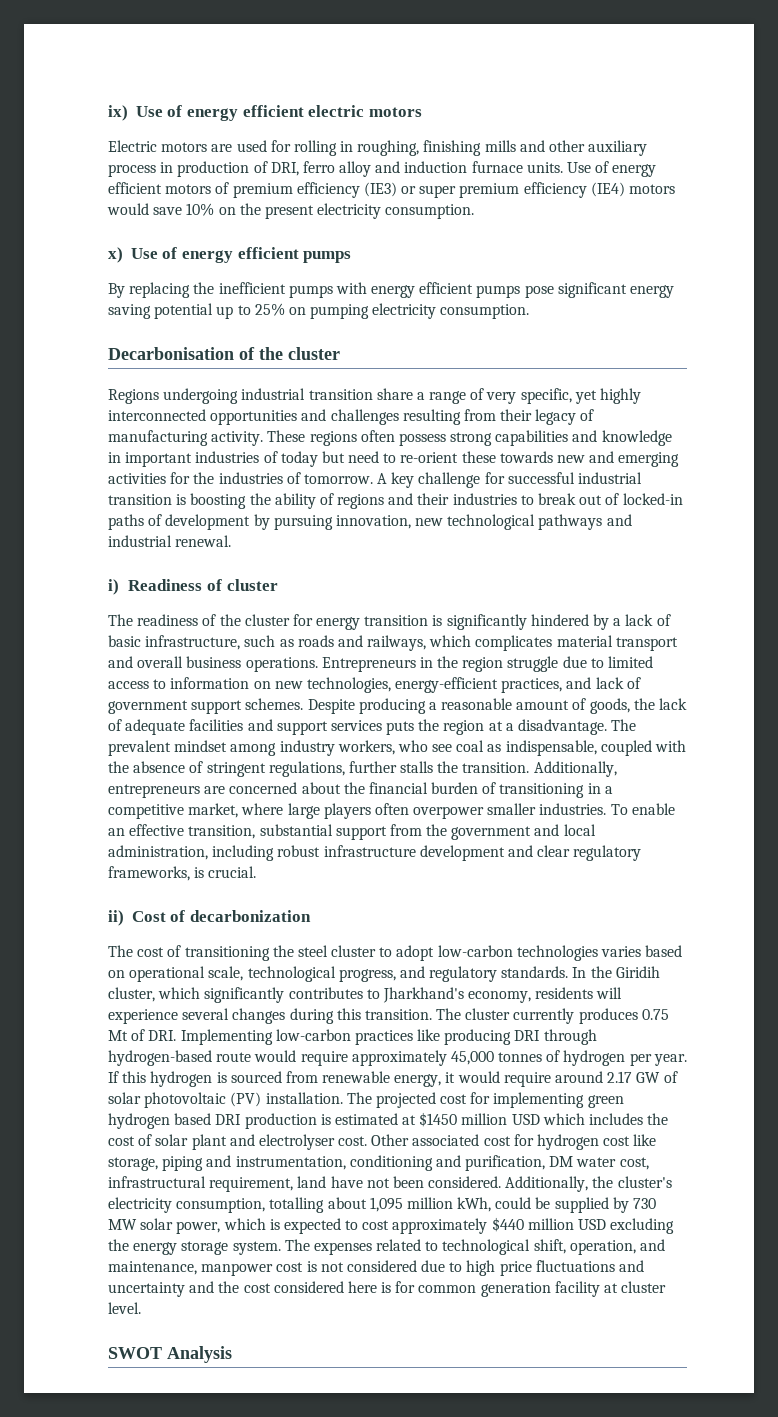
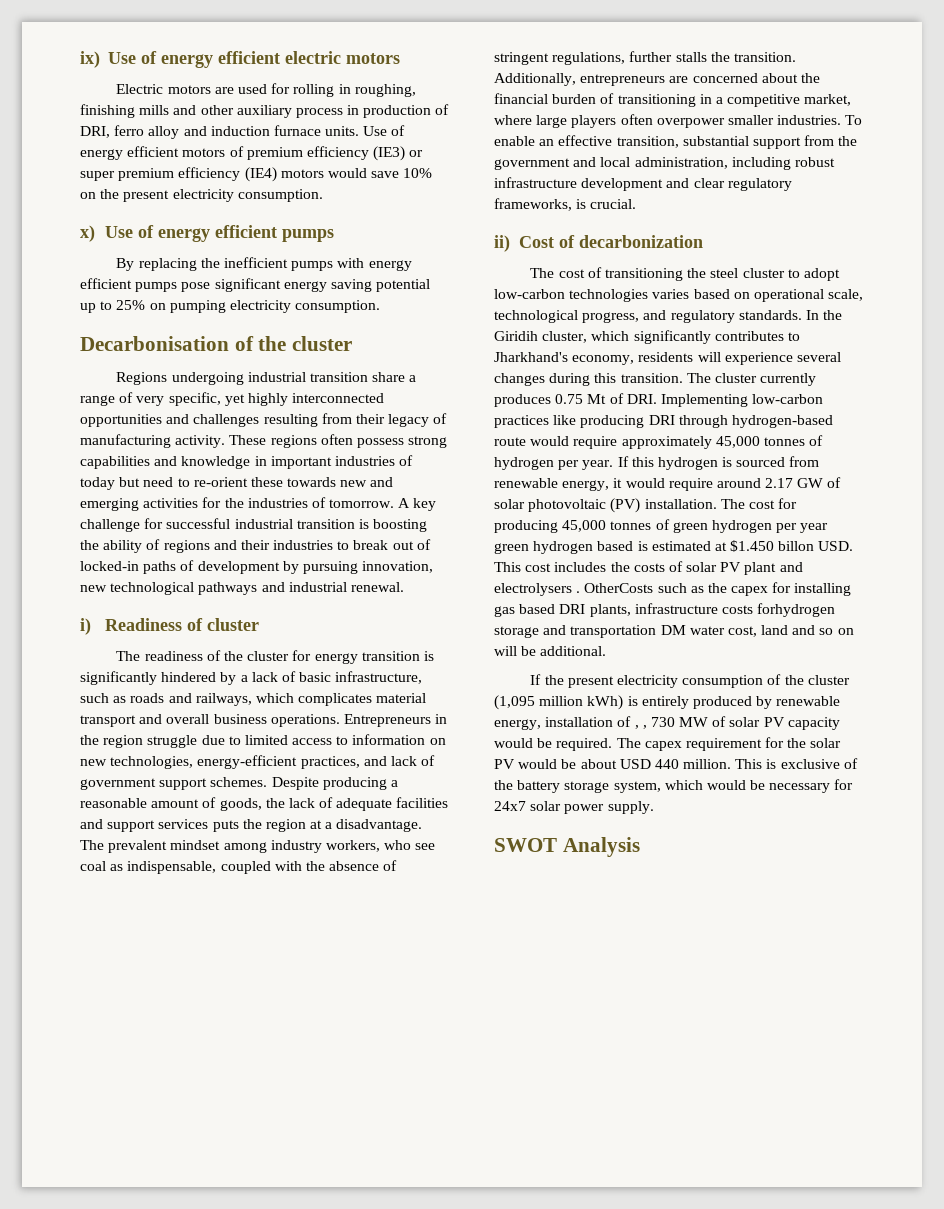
[375,1092,585,1108] projected cost for implementing -> [748,498,798,509] [494,519,829,533] cost for producing 45,000 tonnes of green hydrogen per year
[215,1113,317,1129] DRI production -> (634, 546) none
[419,1112,585,1127] $1450 million USD which -> [730,540,854,552] [494,562,552,572] $1.450 billon USD. This cost
[108,1134,189,1146] cost of solar -> [633,561,742,572] costs of solar PV
[258,1134,657,1150] [108,1155,649,1171] [108,1176,672,1192] [108,1197,657,1213] [108,1217,675,1234] [108,1239,666,1255] [108,1260,645,1276] [108,1281,667,1297] [108,1302,141,1314] electrolyser cost. Other associated cost for hydrogen cost like storage, piping and instrumentation, conditioning and purification, DM water cost, infrastructural requirement, land have not been considered. Additionally, the cluster's electricity consumption, totalling about 1,095 million kWh, could be supplied by 730 MW solar power, which is expected to cost approximately $440 million USD excluding the energy storage system. The expenses related to technological shift, operation, and maintenance, manpower cost is not considered due to high price fluctuations and uncertainty and the cost considered here is for common generation facility at cluster level. -> [494,582,852,596] [494,603,836,617] [494,625,854,638] [494,646,607,656] [530,674,850,688] [494,695,841,710] [494,716,840,730] [494,737,842,751] [494,758,858,769] [494,779,854,793] [494,801,654,814] electrolysers . OtherCosts such as the capex for installing gas based DRI plants, infrastructure costs forhydrogen storage and transportation DM water cost, land and so on will be additional. // If the present electricity consumption of the cluster (1,095 million kWh) is entirely produced by renewable energy, installation of , , 730 MW of solar PV capacity would be required. The capex requirement for the solar PV would be about USD 440 million. This is exclusive of the battery storage system, which would be necessary for 24x7 solar power supply.

